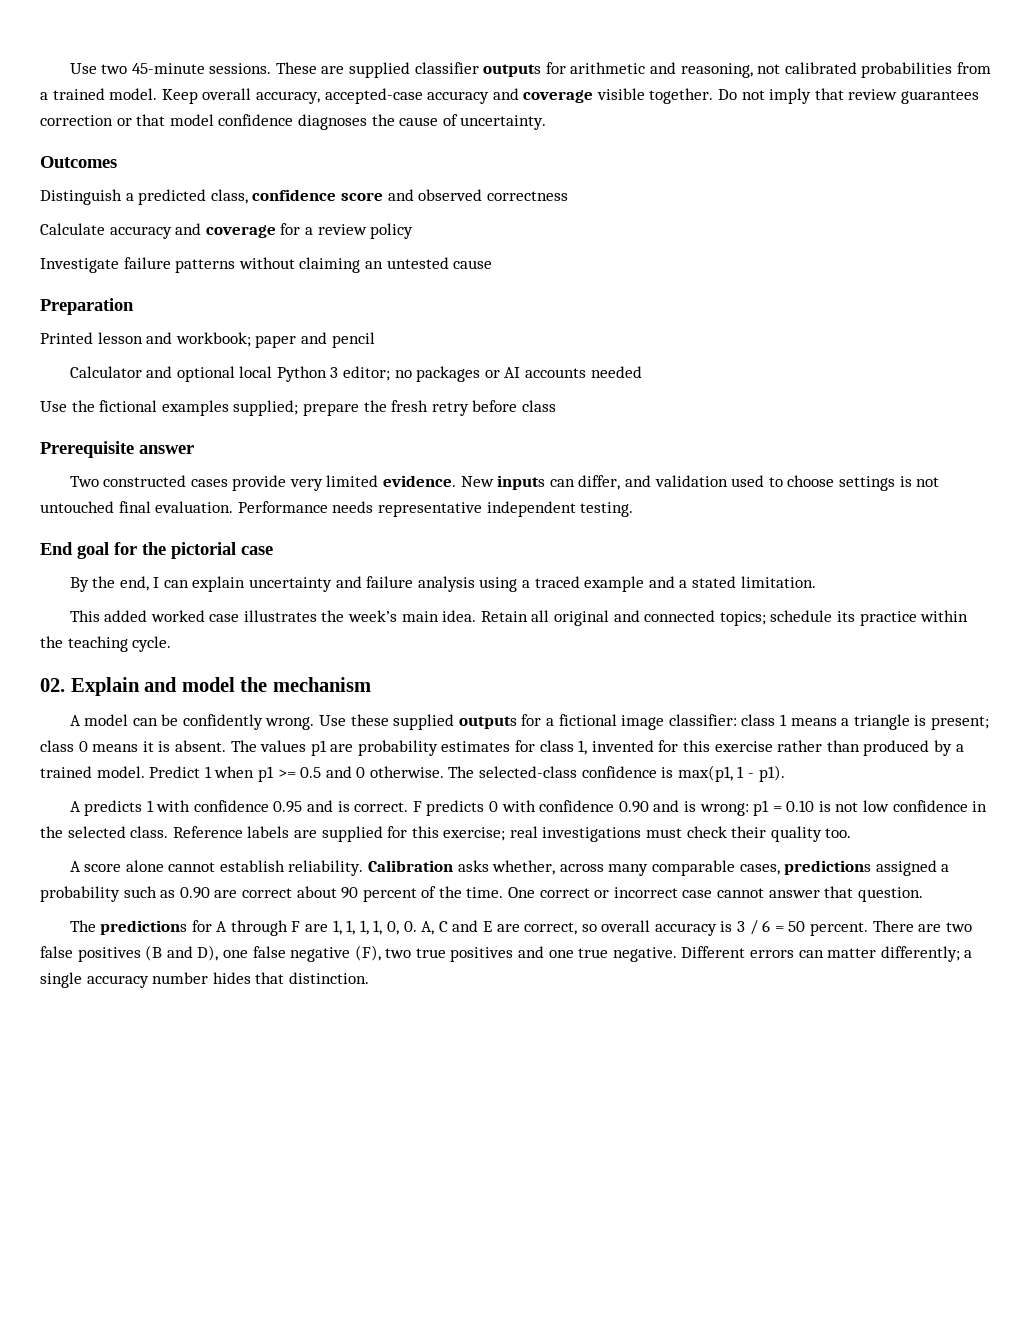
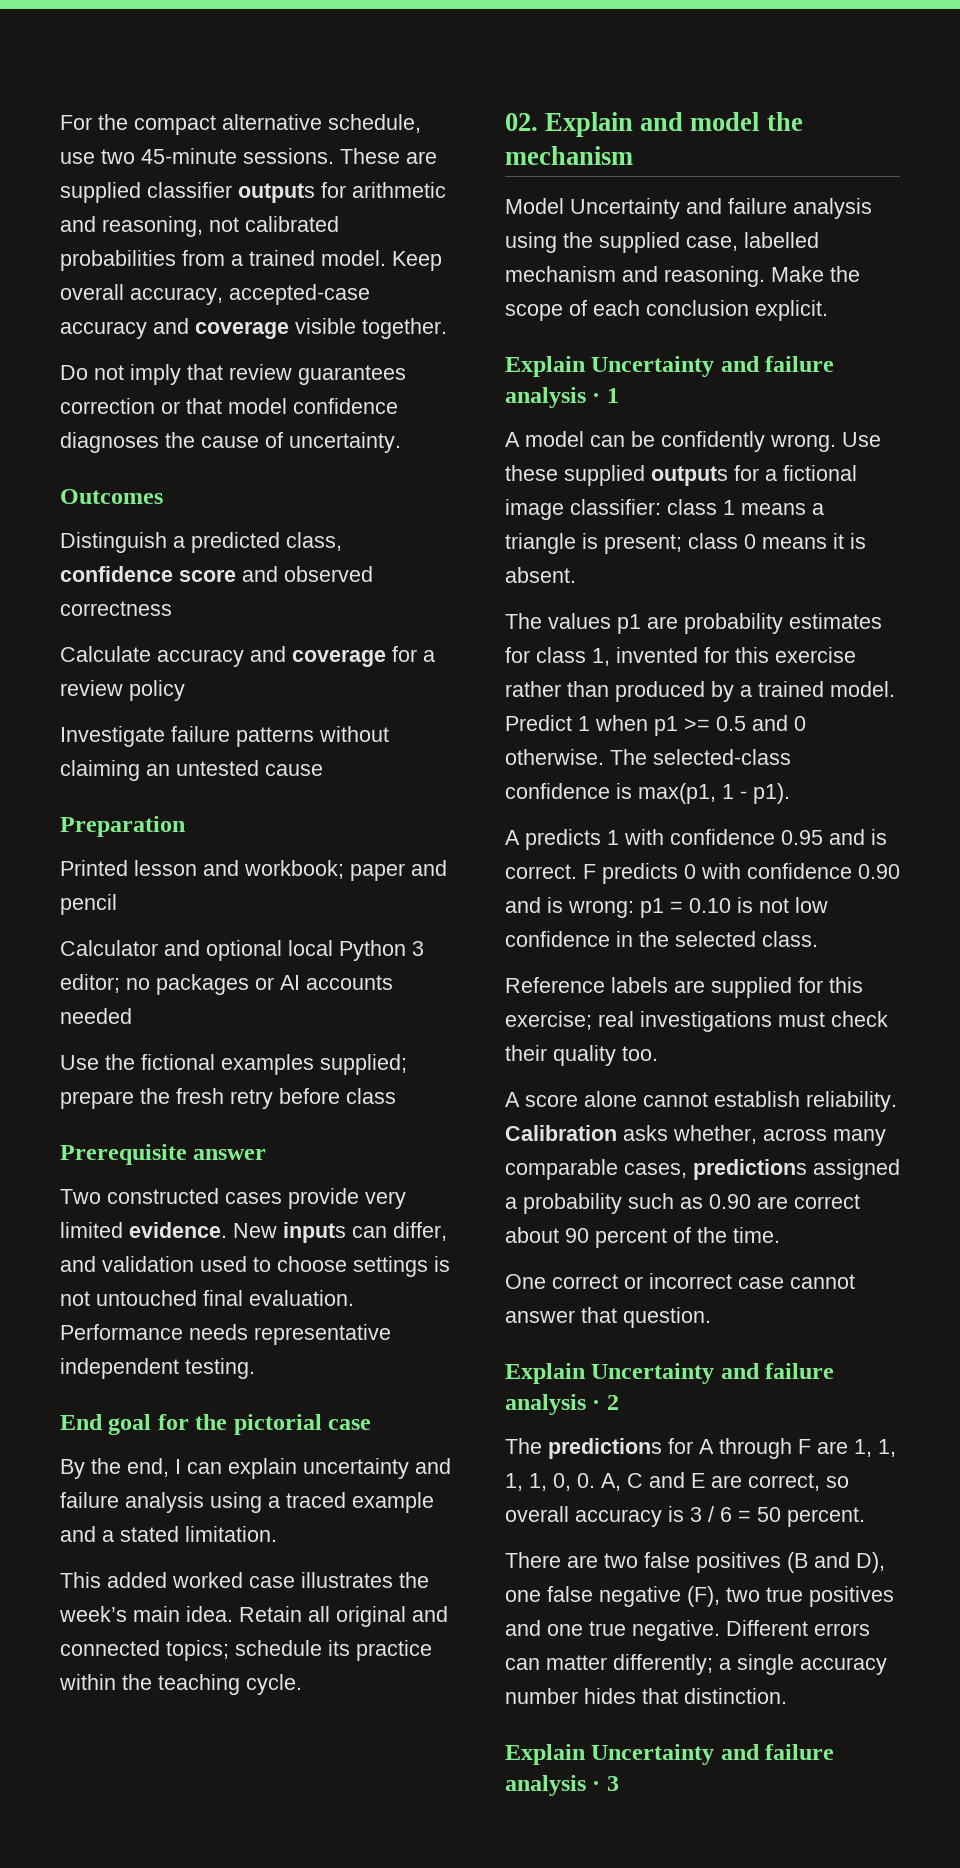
[69,63,97,74] Use -> [60,114,421,135] [60,152,95,164] For the compact alternative schedule, use
(714, 96) none -> (447, 328) //
(371, 684) none -> [505,198,872,219] [505,232,819,253] [505,266,860,287] [505,300,828,321] [505,356,835,377] [505,387,619,408] // Model Uncertainty and failure analysis using the supplied case, labelled mechanism and reasoning. Make the scope of each conclusion explicit. // Explain Uncertainty and failure analysis · 1
(226, 746) none -> (576, 575) //
(169, 832) none -> (818, 939) //
(504, 892) none -> (780, 1235) //
(923, 894) none -> [505,1363,835,1384] [505,1394,619,1415] // Explain Uncertainty and failure analysis · 2
(869, 929) none -> (865, 1517) //
(369, 978) none -> [505,1744,835,1765] [505,1775,619,1796] // Explain Uncertainty and failure analysis · 3

